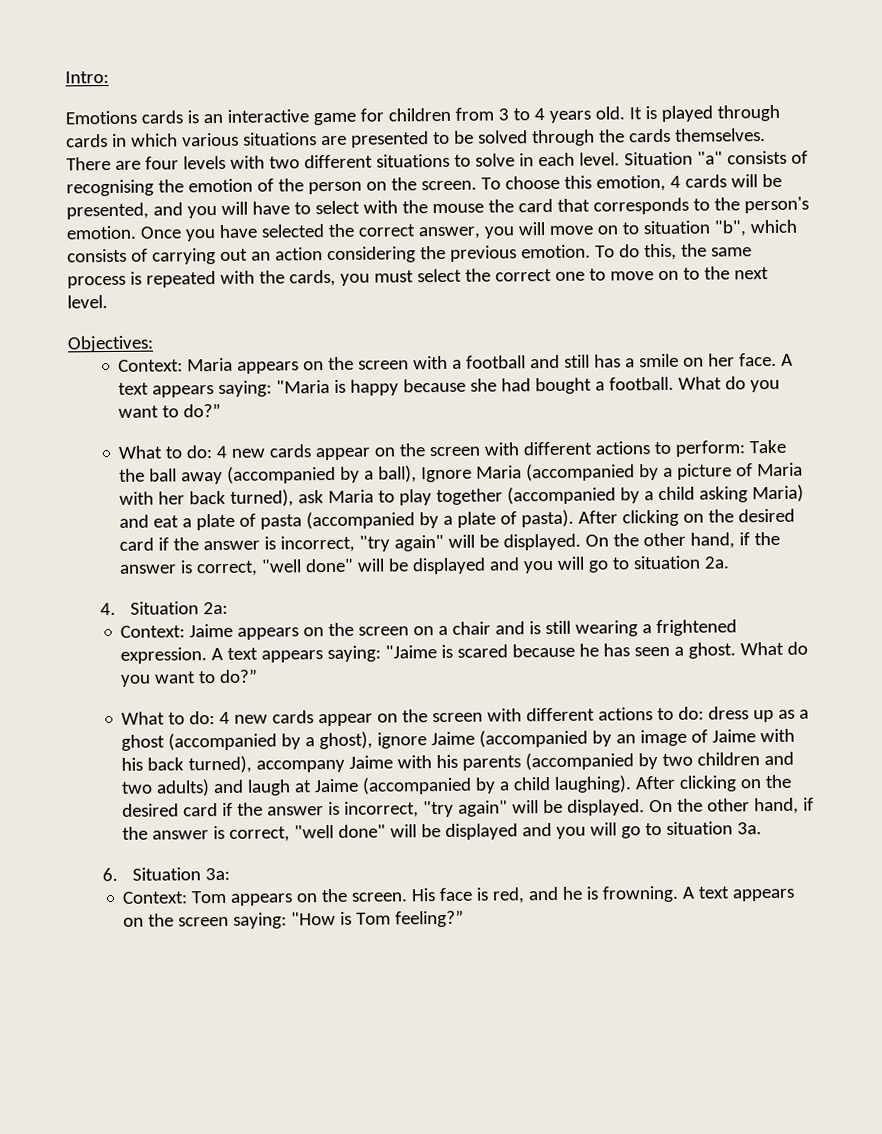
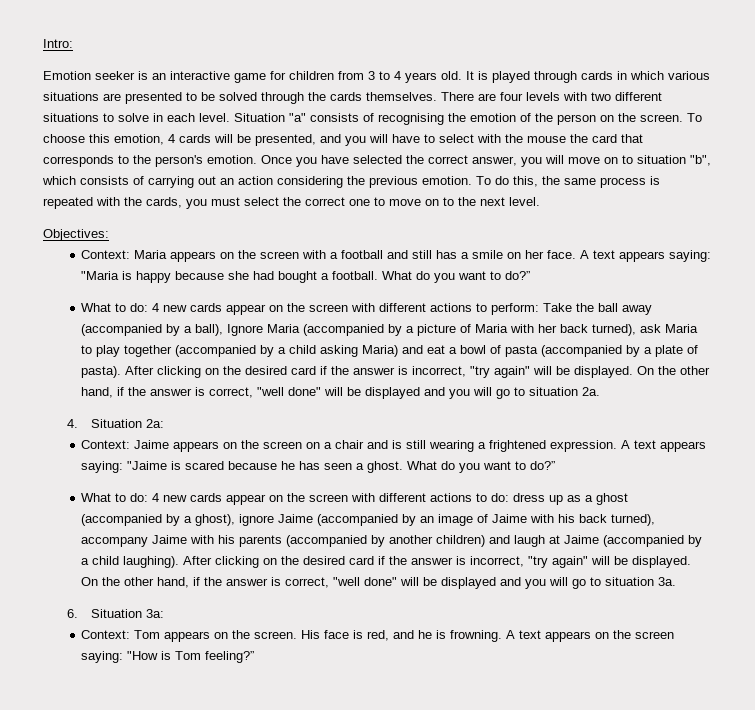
[65,110,183,125] Emotions cards -> [43,71,135,80] Emotion seeker
[196,513,236,531] plate -> [460,345,487,354] bowl
[662,751,795,766] [121,779,211,797] two children and two adults) -> [389,535,486,547] another children)

